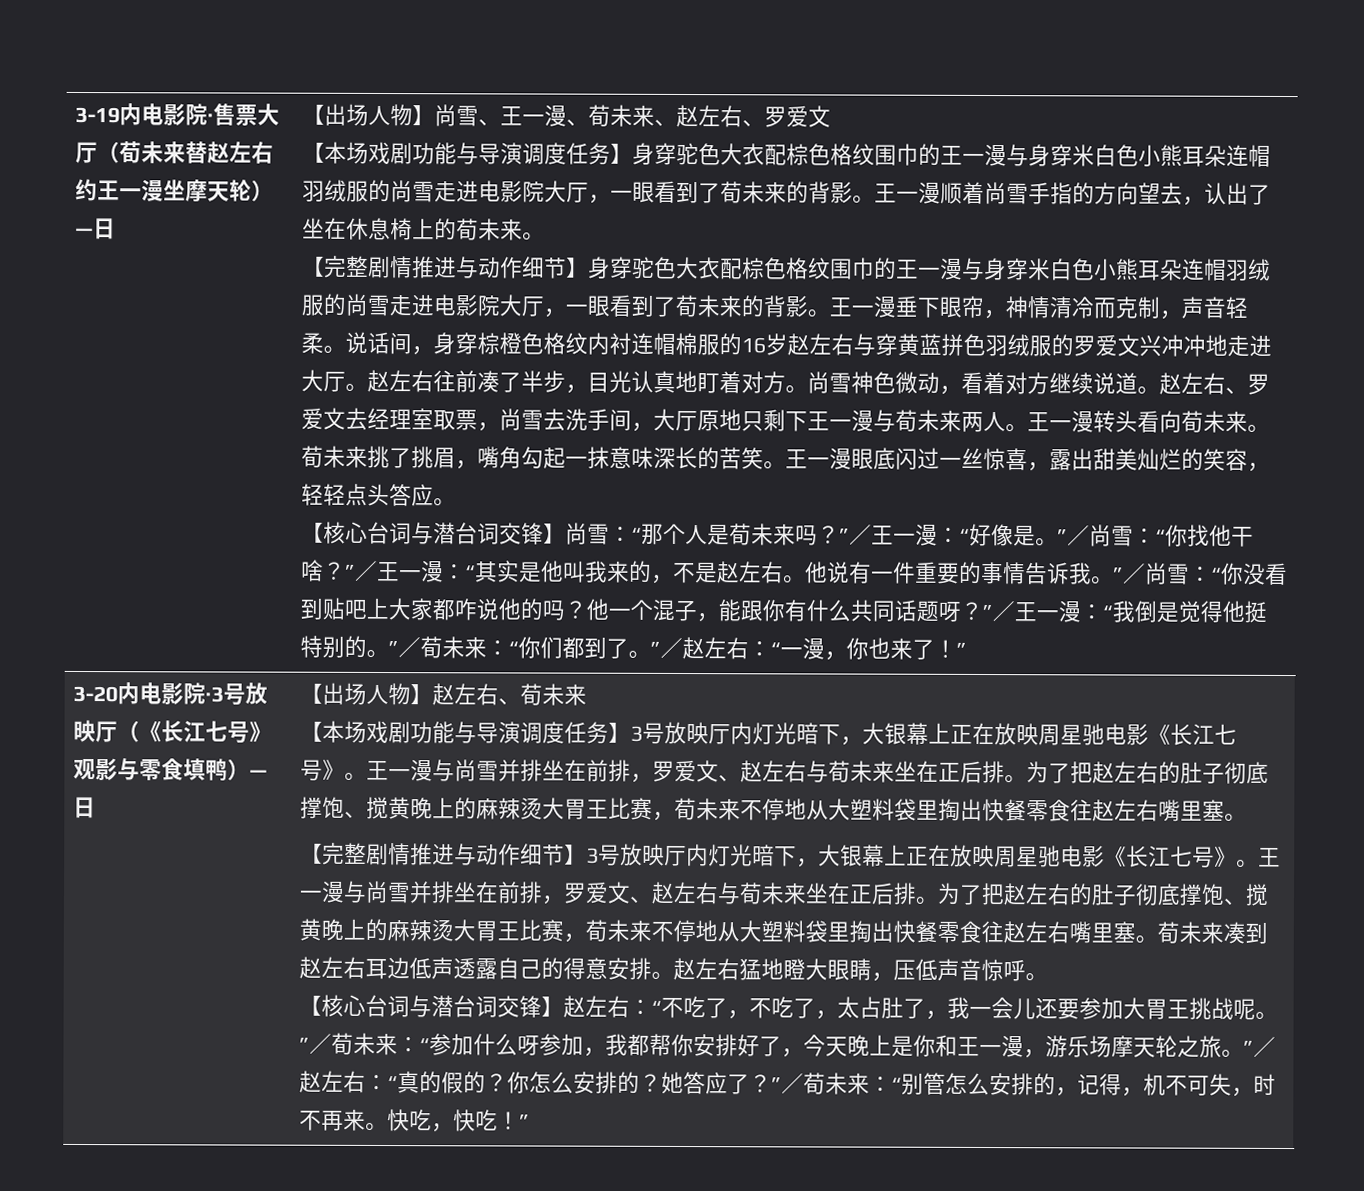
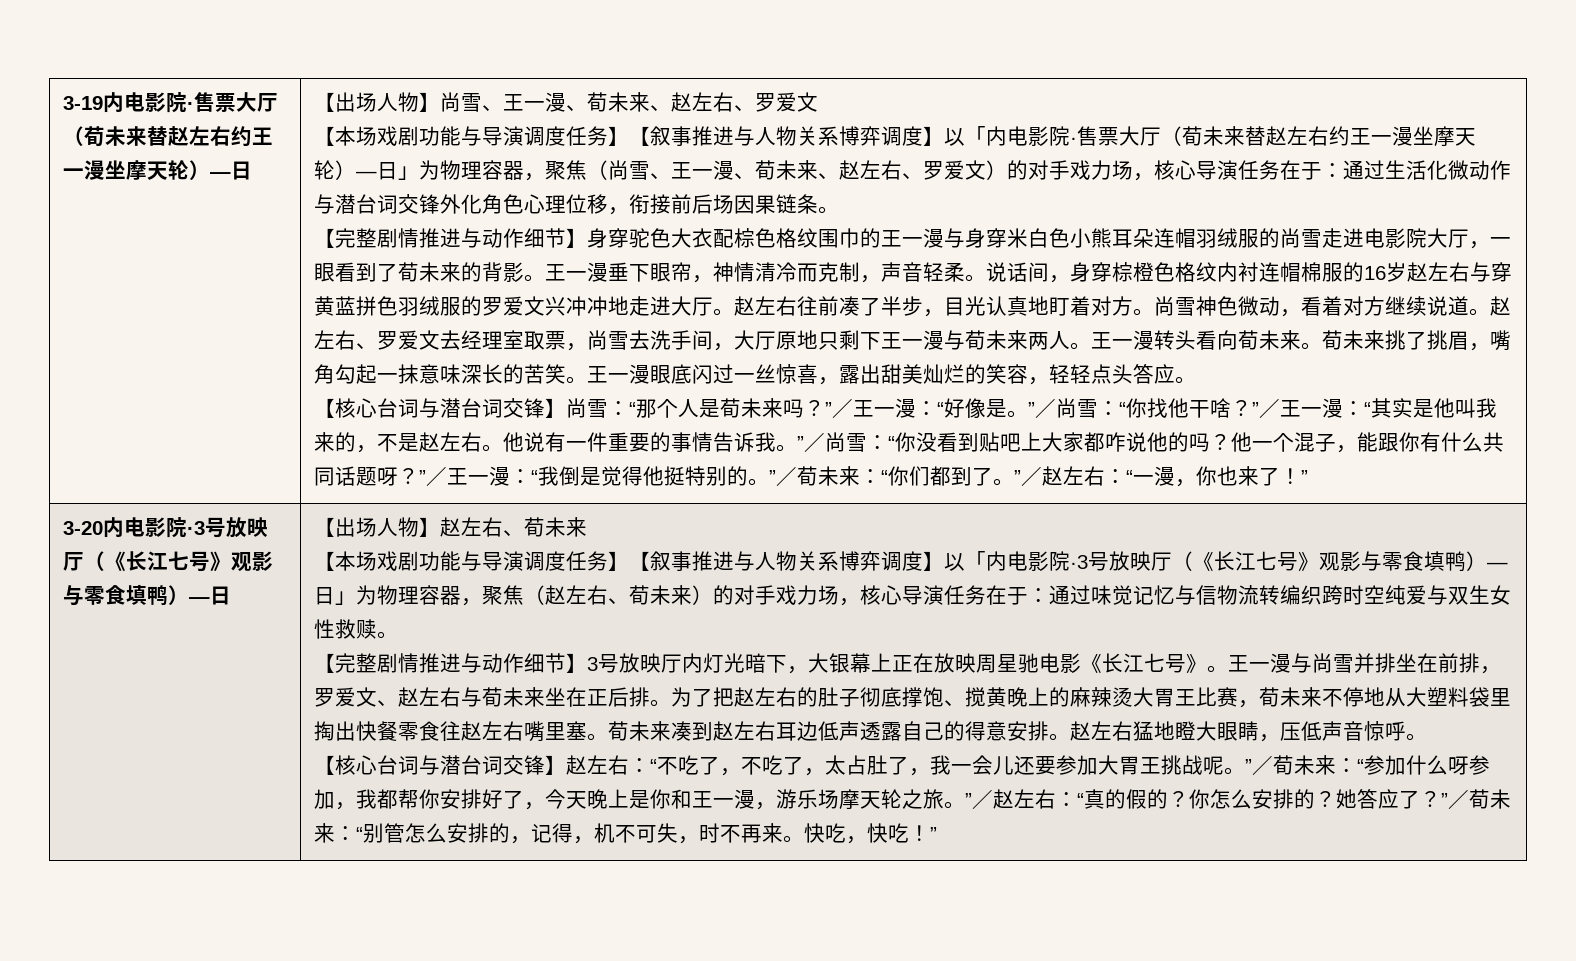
[631,142,1271,167] [301,179,1271,206] [301,217,523,241] 身穿驼色大衣配棕色格纹围巾的王一漫与身穿米白色小熊耳朵连帽羽绒服的尚雪走进电影院大厅，一眼看到了荀未来的背影。王一漫顺着尚雪手指的方向望去，认出了坐在休息椅上的荀未来 -> [628,126,1476,147] [313,160,1511,181] [313,194,818,215] 【叙事推进与人物关系博弈调度】以「内电影院·售票大厅（荀未来替赵左右约王一漫坐摩天轮）—日」为物理容器，聚焦（尚雪、王一漫、荀未来、赵左右、罗爱文）的对手戏力场，核心导演任务在于：通过生活化微动作与潜台词交锋外化角色心理位移，衔接前后场因果链条
[629,721,1237,746] [299,759,1269,784] [299,796,1225,822] 3号放映厅内灯光暗下，大银幕上正在放映周星驰电影《长江七号》。王一漫与尚雪并排坐在前排，罗爱文、赵左右与荀未来坐在正后排。为了把赵左右的肚子彻底撑饱、搅黄晚上的麻辣烫大胃王比赛，荀未来不停地从大塑料袋里掏出快餐零食往赵左右嘴里塞 -> [628,551,1508,572] [313,585,1511,606] [313,619,377,639] 【叙事推进与人物关系博弈调度】以「内电影院·3号放映厅（《长江七号》观影与零食填鸭）—日」为物理容器，聚焦（赵左右、荀未来）的对手戏力场，核心导演任务在于：通过味觉记忆与信物流转编织跨时空纯爱与双生女性救赎

